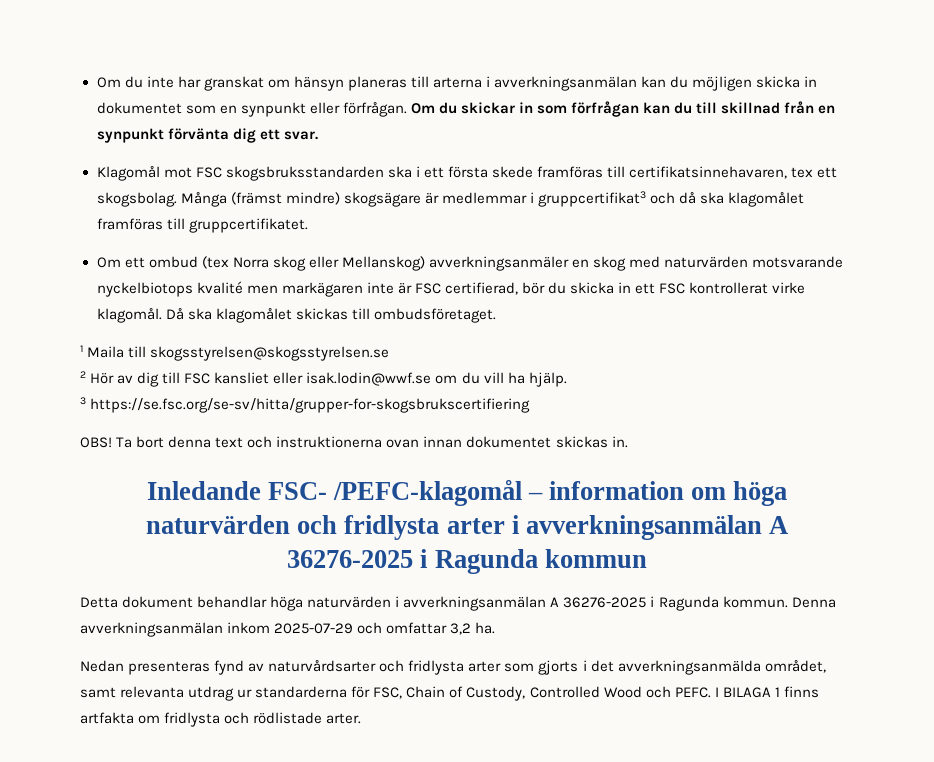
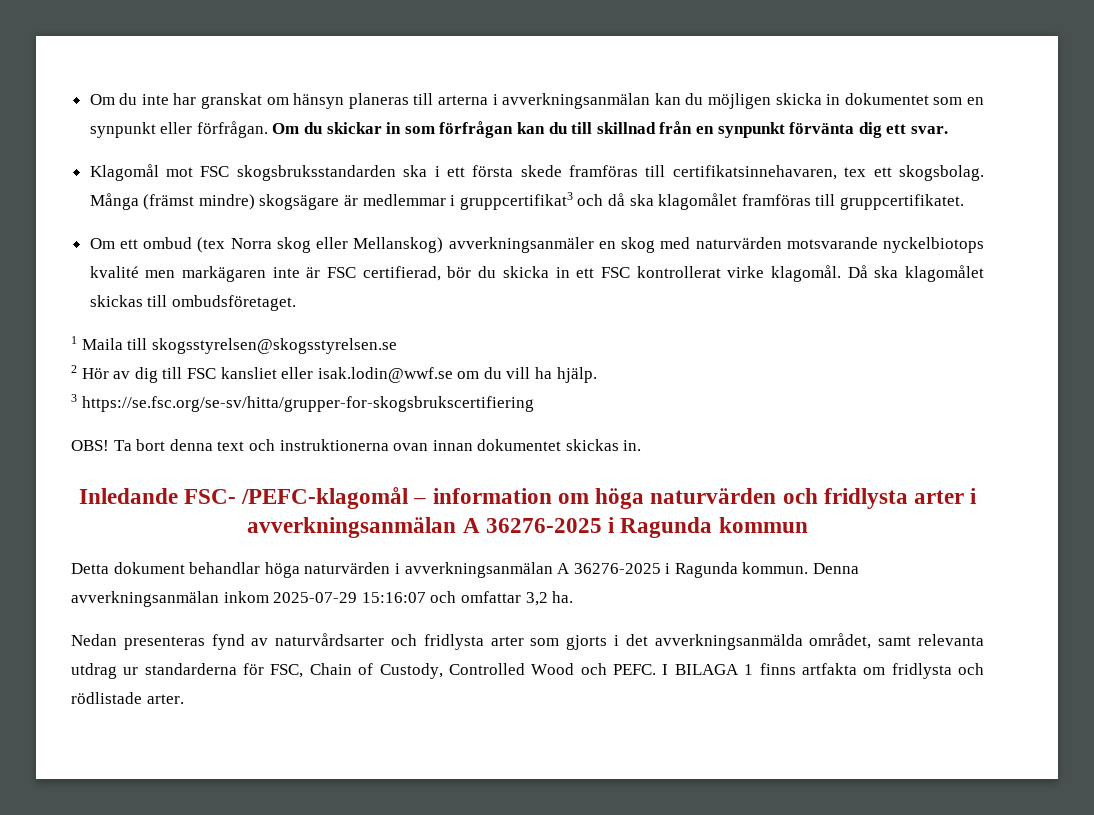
(354, 628) none -> [361,592,426,603] 15:16:07

